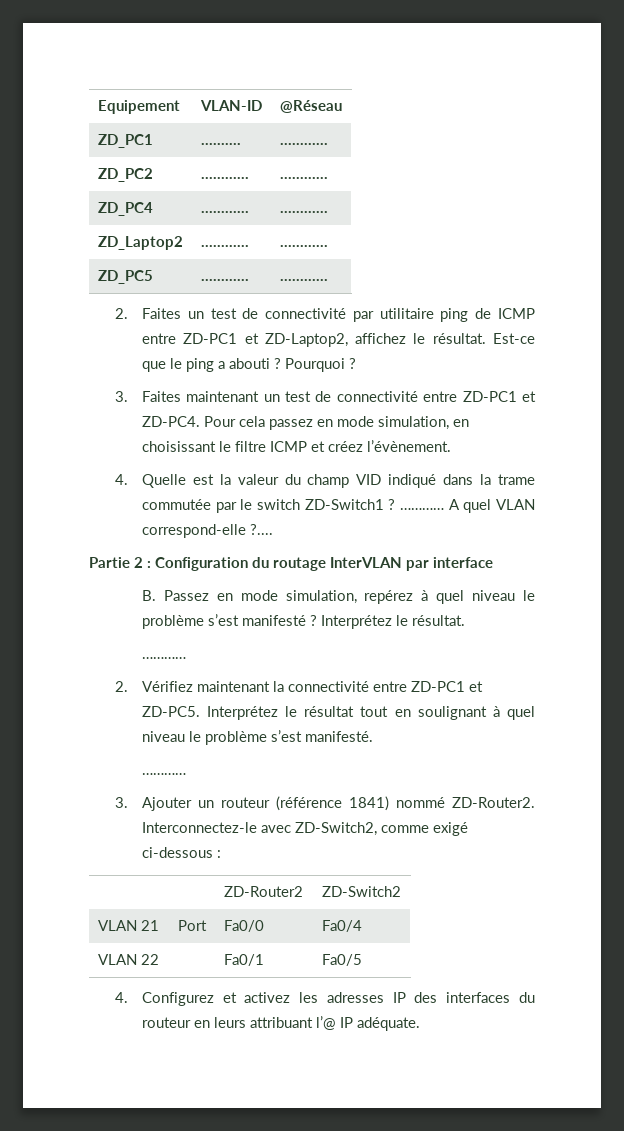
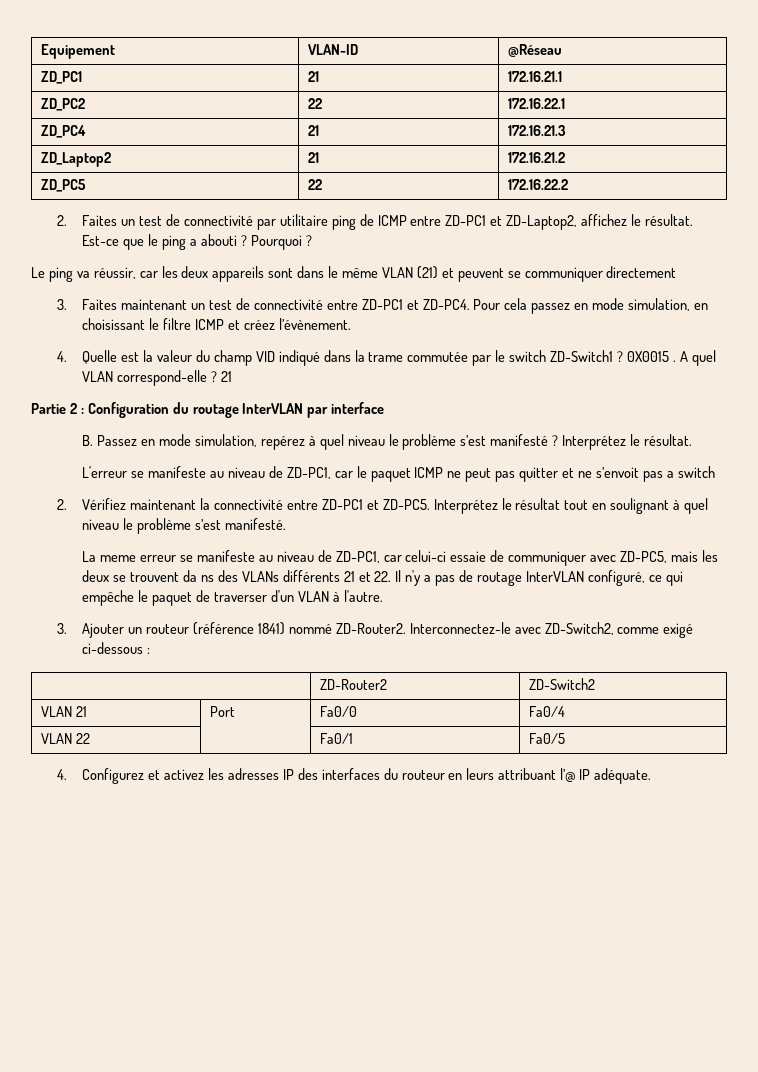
[200,143,241,145] [279,143,328,145] ………. | ………… -> [308,71,320,82] [508,71,563,82] 21 | 172.16.21.1
[200,177,249,179] [279,177,328,179] ………… | ………… -> [308,98,323,109] [508,98,566,109] 22 | 172.16.22.1
[200,211,249,213] [279,211,328,213] ………… | ………… -> [308,125,320,136] [508,125,567,136] 21 | 172.16.21.3
[200,245,249,247] [279,245,328,247] ………… | ………… -> [308,152,320,163] [508,152,566,163] 21 | 172.16.21.2
[200,279,249,281] [279,279,328,281] ………… | ………… -> [308,179,323,190] [508,179,569,190] 22 | 172.16.22.2
(356, 363) none -> [31,266,677,282] // Le ping va réussir, car les deux appareils sont dans le même VLAN (21) et peuvent se communiquer directement
[399,508,444,510] ………… -> [626,351,676,362] 0X0015 .
[249,524,273,535] ?.... -> [211,371,233,382] ? 21
[141,657,186,659] ………… -> [82,466,715,482] L'erreur se manifeste au niveau de ZD-PC1, car le paquet ICMP ne peut pas quitter et ne s’envoit pas a switch
[141,773,186,775] ………… -> [82,550,718,566] [82,570,683,586] [82,590,383,606] La meme erreur se manifeste au niveau de ZD-PC1, car celui-ci essaie de communiquer avec ZD-PC5, mais les deux se trouvent da ns des VLANs différents 21 et 22. Il n'y a pas de routage InterVLAN configuré, ce qui empêche le paquet de traverser d'un VLAN à l'autre.

